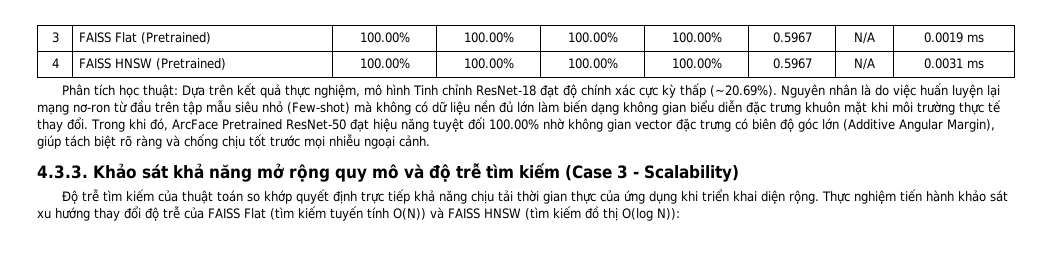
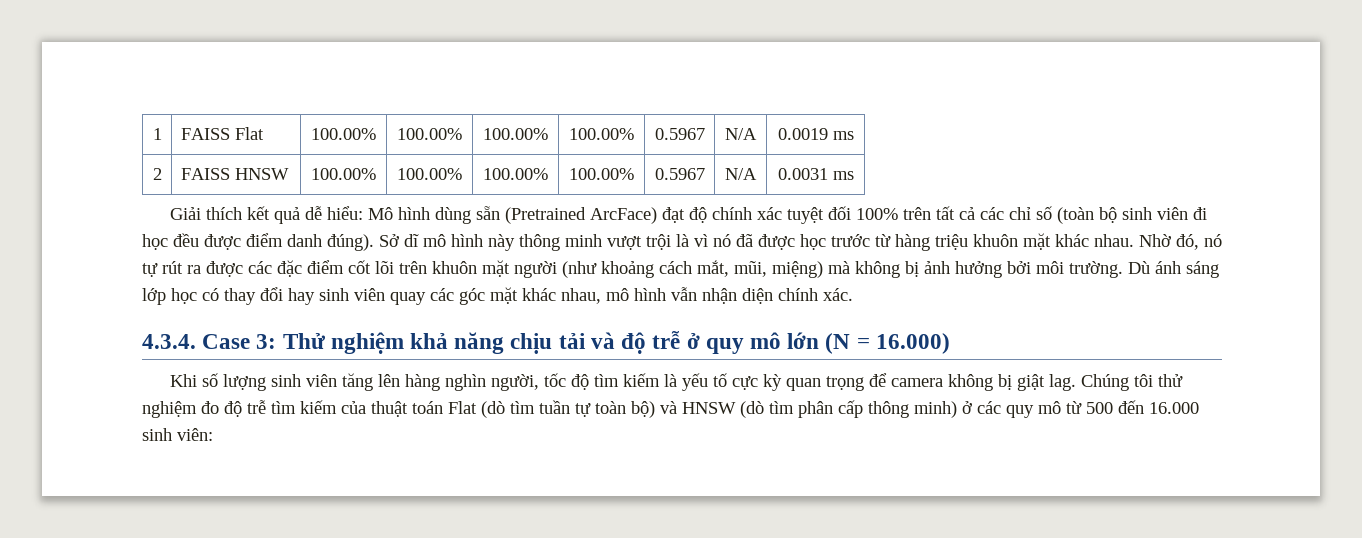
[51,32,59,43] [79,32,212,44] 3 | FAISS Flat (Pretrained) -> [152,128,162,140] [180,127,264,140] 1 | FAISS Flat
[51,58,59,68] [79,58,227,70] 4 | FAISS HNSW (Pretrained) -> [152,168,162,180] [180,168,289,180] 2 | FAISS HNSW
[61,83,1000,98] [37,100,1001,115] [37,117,995,132] [37,134,430,149] [37,163,739,182] [61,190,78,204] Phân tích học thuật: Dựa trên kết quả thực nghiệm, mô hình Tinh chỉnh ResNet-18 đạt độ chính xác cực kỳ thấp (~20.69%). Nguyên nhân là do việc huấn luyện lại mạng nơ-ron từ đầu trên tập mẫu siêu nhỏ (Few-shot) mà không có dữ liệu nền đủ lớn làm biến dạng không gian biểu diễn đặc trưng khuôn mặt khi môi trường thực tế thay đổi. Trong khi đó, ArcFace Pretrained ResNet-50 đạt hiệu năng tuyệt đối 100.00% nhờ không gian vector đặc trưng có biên độ góc lớn (Additive Angular Margin), giúp tách biệt rõ ràng và chống chịu tốt trước mọi nhiễu ngoại cảnh. // 4.3.3. Khảo sát khả năng mở rộng quy mô và độ trễ tìm kiếm (Case 3 - Scalability) // Độ -> [169,206,1207,224] [142,233,1222,251] [142,260,1219,278] [142,287,853,305] [142,331,950,354] [169,373,1183,391] [142,401,242,418] Giải thích kết quả dễ hiểu: Mô hình dùng sẵn (Pretrained ArcFace) đạt độ chính xác tuyệt đối 100% trên tất cả các chỉ số (toàn bộ sinh viên đi học đều được điểm danh đúng). Sở dĩ mô hình này thông minh vượt trội là vì nó đã được học trước từ hàng triệu khuôn mặt khác nhau. Nhờ đó, nó tự rút ra được các đặc điểm cốt lõi trên khuôn mặt người (như khoảng cách mắt, mũi, miệng) mà không bị ảnh hưởng bởi môi trường. Dù ánh sáng lớp học có thay đổi hay sinh viên quay các góc mặt khác nhau, mô hình vẫn nhận diện chính xác. // 4.3.4. Case 3: Thử nghiệm khả năng chịu tải và độ trễ ở quy mô lớn (N = 16.000) // Khi số lượng sinh viên tăng lên hàng nghìn người, tốc độ tìm kiếm là yếu tố cực kỳ quan trọng để camera không bị giật lag. Chúng tôi thử nghiệm đo độ
[246,189,1008,204] [37,206,680,221] so khớp quyết định trực tiếp khả năng chịu tải thời gian thực của ứng dụng khi triển khai diện rộng. Thực nghiệm tiến hành khảo sát xu hướng thay đổi độ trễ của FAISS Flat (tìm kiếm tuyến tính O(N)) và FAISS HNSW (tìm kiếm đồ thị O(log N)): -> [448,400,1199,418] [142,428,213,441] Flat (dò tìm tuần tự toàn bộ) và HNSW (dò tìm phân cấp thông minh) ở các quy mô từ 500 đến 16.000 sinh viên:

